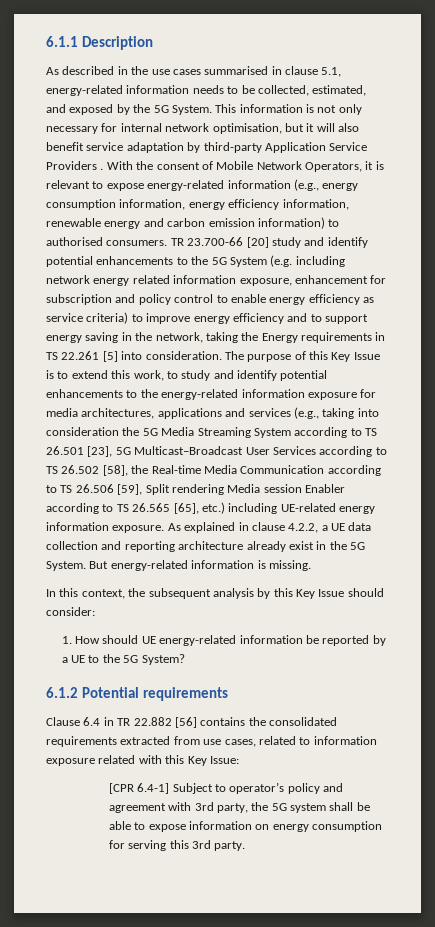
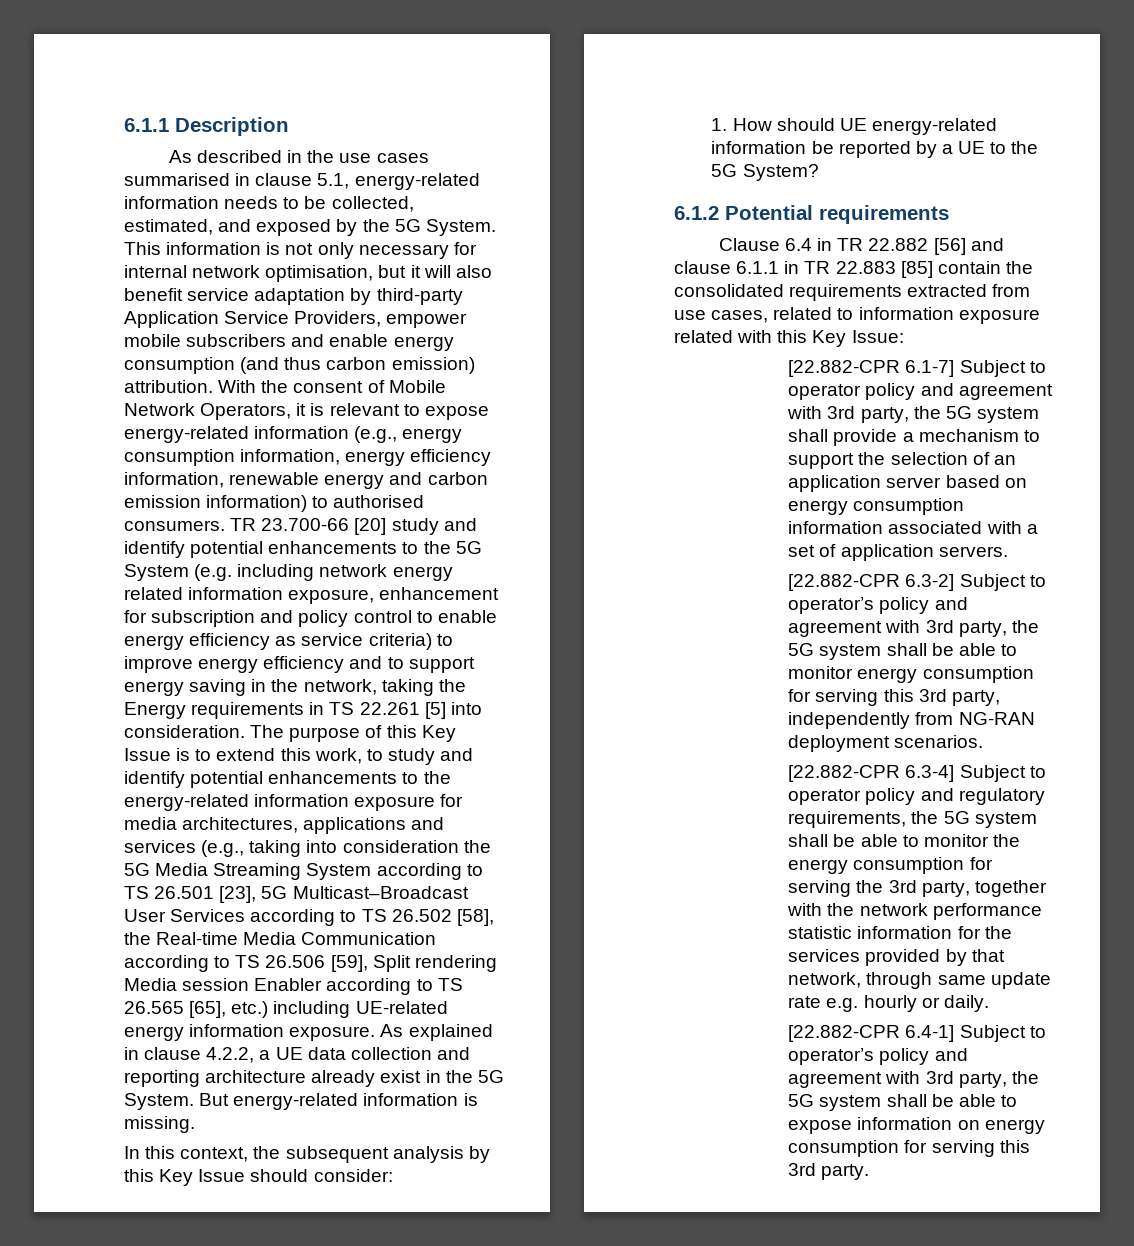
[46,161,104,170] Providers . -> [294,311,468,328] [124,334,454,351] [124,357,475,374] [124,380,213,393] Providers, empower mobile subscribers and enable energy consumption (and thus carbon emission) attribution.
[200,717,246,726] contains -> [970,238,1004,251] [674,261,1001,278] and clause 6.1.1 in TR 22.883 [85] contain
[108,783,134,794] [CPR -> [788,360,1046,377] [788,383,1053,400] [787,406,1039,423] [788,429,1040,446] [788,452,1016,469] [788,475,1027,492] [788,498,965,515] [788,521,1038,534] [788,544,1008,561] [788,574,1046,591] [788,597,968,614] [788,620,1039,637] [788,643,1017,660] [788,666,1034,683] [788,689,1000,706] [788,712,1035,729] [788,735,984,752] [788,765,1046,782] [788,788,1045,805] [788,811,1037,828] [788,834,1020,847] [788,857,993,874] [788,880,1047,897] [787,903,1042,920] [788,926,1012,939] [788,949,1005,966] [788,972,1051,989] [788,995,989,1012] [788,1025,901,1042] [22.882-CPR 6.1-7] Subject to operator policy and agreement with 3rd party, the 5G system shall provide a mechanism to support the selection of an application server based on energy consumption information associated with a set of application servers. // [22.882-CPR 6.3-2] Subject to operator’s policy and agreement with 3rd party, the 5G system shall be able to monitor energy consumption for serving this 3rd party, independently from NG-RAN deployment scenarios. // [22.882-CPR 6.3-4] Subject to operator policy and regulatory requirements, the 5G system shall be able to monitor the energy consumption for serving the 3rd party, together with the network performance statistic information for the services provided by that network, through same update rate e.g. hourly or daily. // [22.882-CPR

